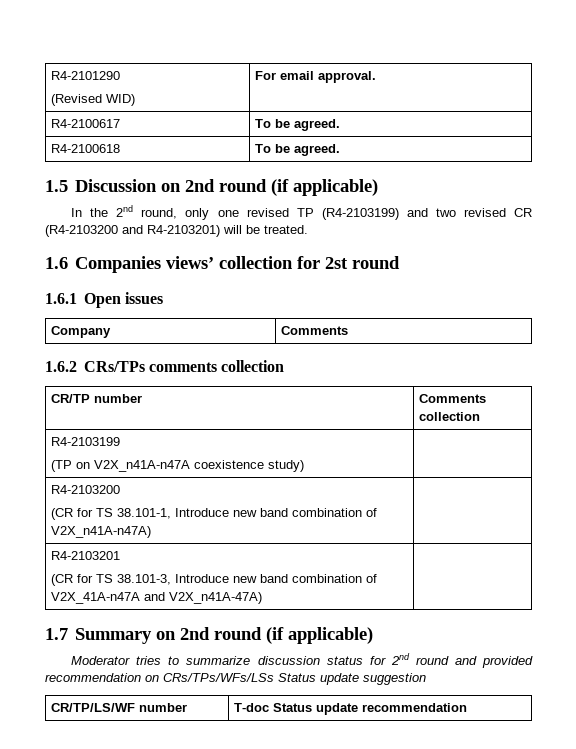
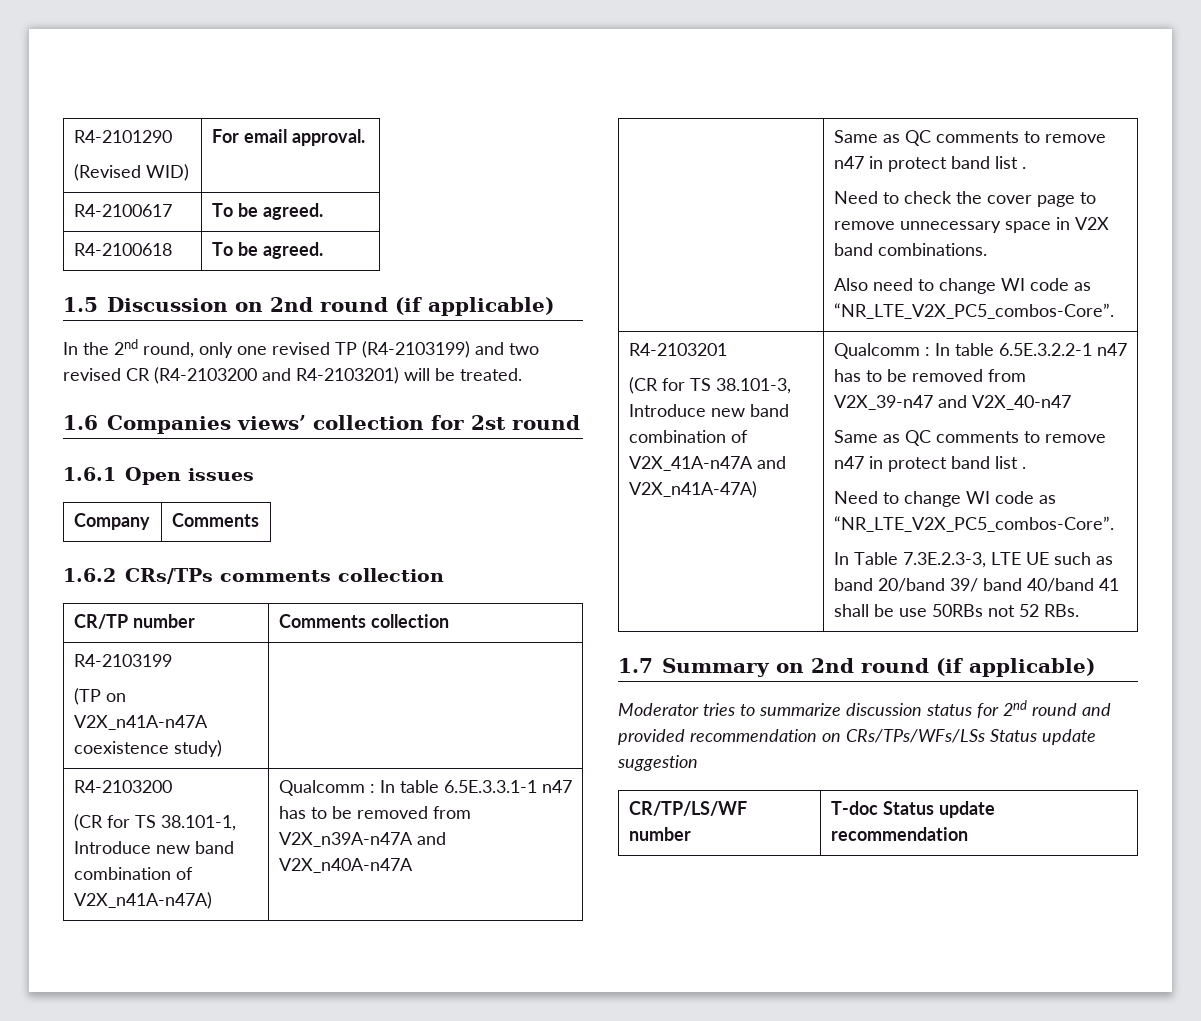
(152, 532) none -> [278,780,572,796] [278,806,471,819] [278,832,446,847] [278,858,413,873] [833,130,1106,146] [833,156,1026,172] [833,191,1096,207] [833,217,1109,233] [833,243,987,256] [833,278,1091,294] [833,303,1114,319] Qualcomm : In table 6.5E.3.3.1-1 n47 has to be removed from V2X_n39A-n47A and V2X_n40A-n47A // | Same as QC comments to remove n47 in protect band list . // Need to check the cover page to remove unnecessary space in V2X band combinations. // Also need to change WI code as “NR_LTE_V2X_PC5_combos-Core”.
(263, 598) none -> [833,343,1127,359] [833,369,1026,382] [833,395,1071,410] [833,430,1106,446] [833,456,1026,472] [833,491,1056,507] [833,516,1114,532] [833,552,1113,568] [833,578,1119,592] [833,604,1079,617] Qualcomm : In table 6.5E.3.2.2-1 n47 has to be removed from V2X_39-n47 and V2X_40-n47 // Same as QC comments to remove n47 in protect band list . // Need to change WI code as “NR_LTE_V2X_PC5_combos-Core”. // In Table 7.3E.2.3-3, LTE UE such as band 20/band 39/ band 40/band 41 shall be use 50RBs not 52 RBs.

